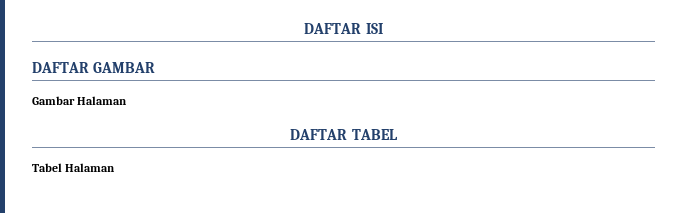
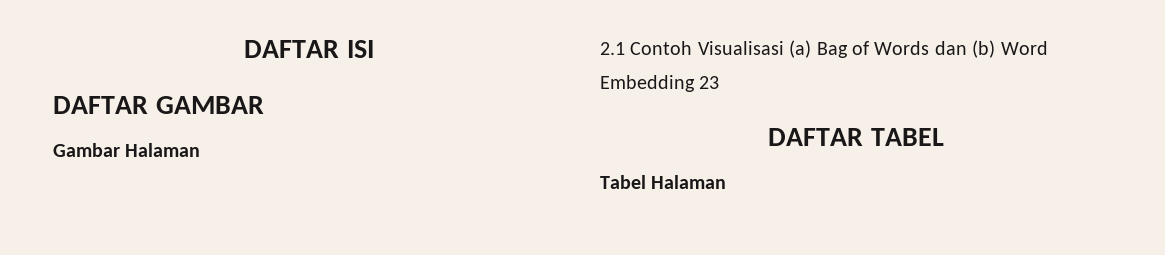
(128, 100) none -> [600,40,1048,58] [600,75,720,92] // 2.1 Contoh Visualisasi (a) Bag of Words dan (b) Word Embedding 23

